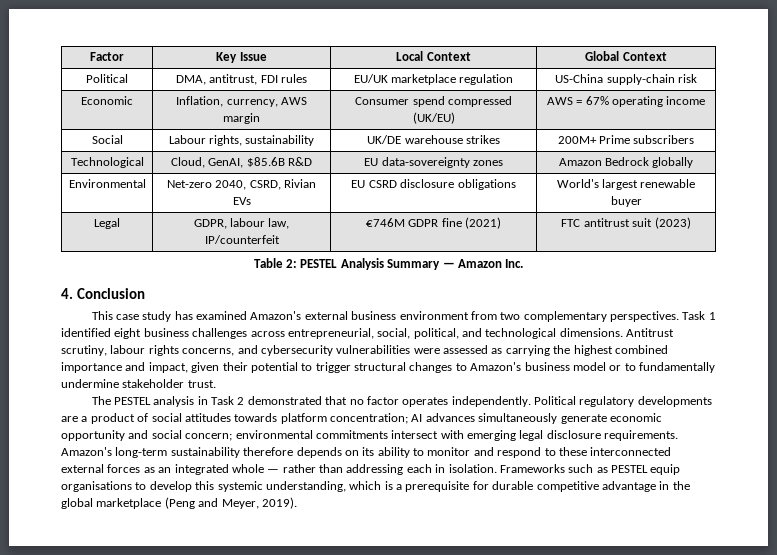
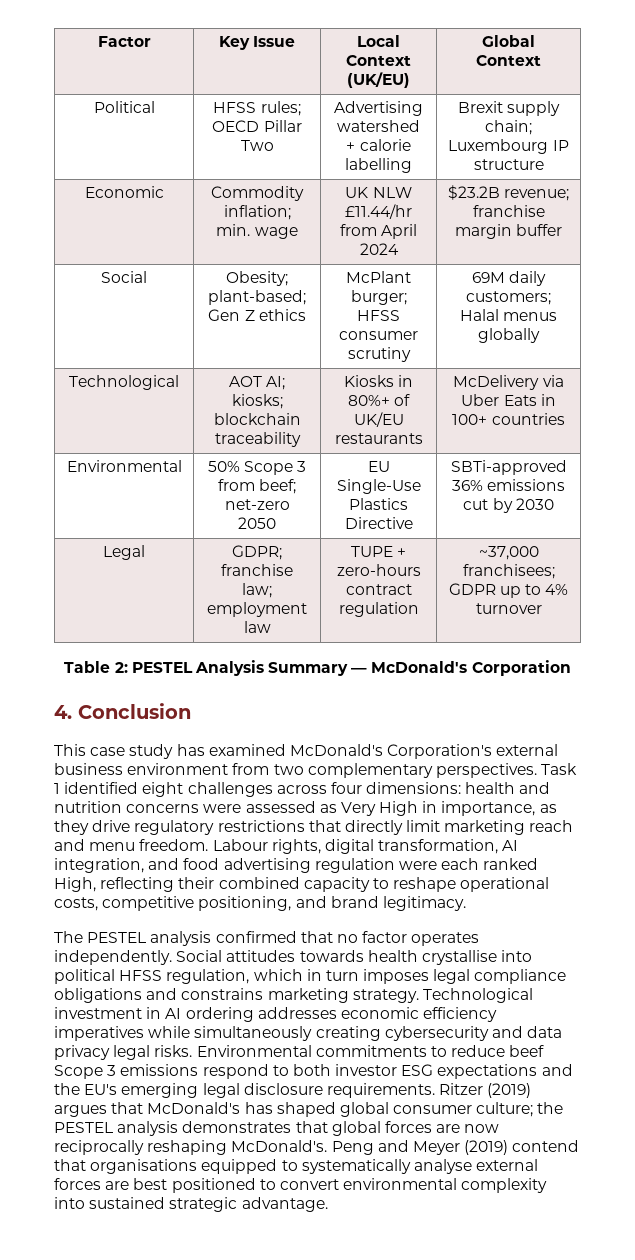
(471, 56) none -> [347,72,410,88] (UK/EU)
[175,74,308,85] [353,74,514,85] [555,74,697,85] [81,96,133,105] [176,96,307,107] [223,113,260,124] [355,96,512,107] [412,112,455,124] [546,96,706,107] [91,135,123,144] [168,135,315,146] [367,135,500,144] [557,135,695,144] [70,157,144,168] [170,157,313,168] [364,157,503,168] [558,157,694,168] [68,179,146,188] [166,179,317,190] [232,197,251,205] [351,179,516,190] [556,179,696,190] [610,196,642,207] [94,218,120,229] [193,218,290,229] [204,235,280,244] [365,217,502,229] [561,217,691,229] DMA, antitrust, FDI rules | EU/UK marketplace regulation | US-China supply-chain risk // Economic | Inflation, currency, AWS margin | Consumer spend compressed (UK/EU) | AWS = 67% operating income // Social | Labour rights, sustainability | UK/DE warehouse strikes | 200M+ Prime subscribers // Technological | Cloud, GenAI, $85.6B R&D | EU data-sovereignty zones | Amazon Bedrock globally // Environmental | Net-zero 2040, CSRD, Rivian EVs | EU CSRD disclosure obligations | World's largest renewable buyer // Legal | GDPR, labour law, IP/counterfeit | €746M GDPR fine (2021) | FTC antitrust suit (2023) -> [213,101,301,116] [212,120,302,132] [240,140,274,151] [334,101,423,116] [337,120,420,132] [346,139,411,151] [345,158,412,173] [457,101,561,116] [485,120,532,135] [448,139,569,154] [473,159,544,170] [84,186,164,198] [211,186,304,201] [223,205,291,220] [216,224,298,239] [345,187,412,198] [345,204,412,219] [339,224,418,239] [359,243,399,255] [447,185,570,201] [472,205,545,217] [454,224,563,239] [101,271,147,283] [226,271,288,286] [208,290,306,305] [208,309,306,321] [346,271,411,283] [350,290,407,305] [357,310,400,321] [339,331,418,340] [347,347,411,362] [471,271,547,286] [466,291,551,305] [459,309,558,321] [478,328,540,343] [69,375,179,390] [228,376,286,390] [231,394,283,409] [213,413,301,425] [214,432,301,447] [343,375,414,387] [347,394,411,406] [353,412,404,427] [334,433,423,444] [453,375,564,390] [461,394,556,406] [452,413,565,425] [66,460,182,472] [207,461,307,475] [217,479,297,494] [224,499,290,510] [238,517,276,529] [367,461,390,472] [336,479,421,494] [349,498,408,510] [344,517,413,529] [450,460,567,475] [451,479,566,491] [463,498,554,513] [103,545,145,560] [232,545,282,560] [221,564,293,576] [242,583,272,598] [207,602,307,617] [243,621,271,633] [350,546,407,557] [336,564,421,576] [345,584,412,595] [338,602,419,617] [478,546,539,560] [462,564,555,579] [448,583,569,598] [475,603,542,614] HFSS rules; OECD Pillar Two | Advertising watershed + calorie labelling | Brexit supply chain; Luxembourg IP structure // Economic | Commodity inflation; min. wage | UK NLW £11.44/hr from April 2024 | $23.2B revenue; franchise margin buffer // Social | Obesity; plant-based; Gen Z ethics | McPlant burger; HFSS consumer scrutiny | 69M daily customers; Halal menus globally // Technological | AOT AI; kiosks; blockchain traceability | Kiosks in 80%+ of UK/EU restaurants | McDelivery via Uber Eats in 100+ countries // Environmental | 50% Scope 3 from beef; net-zero 2050 | EU Single-Use Plastics Directive | SBTi-approved 36% emissions cut by 2030 // Legal | GDPR; franchise law; employment law | TUPE + zero-hours contract regulation | ~37,000 franchisees; GDPR up to 4% turnover
[457,259,524,268] Amazon Inc. -> [371,660,571,676] McDonald's Corporation
[250,311,302,320] Amazon's -> [289,744,493,759] McDonald's Corporation's
[143,328,189,337] business -> (184, 789) none
[287,328,675,339] [61,345,668,356] [61,362,715,373] [61,379,216,388] entrepreneurial, social, political, and technological dimensions. Antitrust scrutiny, labour rights concerns, and cybersecurity vulnerabilities were assessed as carrying the highest combined importance and impact, given their potential to trigger structural changes to Amazon's business model or to fundamentally undermine stakeholder trust. -> [330,782,551,794] [54,801,557,816] [54,820,574,835] [54,839,519,854] [54,858,539,873] [54,877,550,892] [54,896,466,911] four dimensions: health and nutrition concerns were assessed as Very High in importance, as they drive regulatory restrictions that directly limit marketing reach and menu freedom. Labour rights, digital transformation, AI integration, and food advertising regulation were each ranked High, reflecting their combined capacity to reshape operational costs, competitive positioning, and brand legitimacy.
[197,396,322,405] in Task 2 demonstrated -> [215,931,297,943] confirmed
[534,396,712,407] [61,413,662,424] [61,430,679,441] [61,447,672,458] [61,464,681,475] [61,481,690,492] [61,497,297,509] Political regulatory developments are a product of social attitudes towards platform concentration; AI advances simultaneously generate economic opportunity and social concern; environmental commitments intersect with emerging legal disclosure requirements. Amazon's long-term sustainability therefore depends on its ability to monitor and respond to these interconnected external forces as an integrated whole — rather than addressing each in isolation. Frameworks such as PESTEL equip organisations to develop this systemic understanding, which is a prerequisite for durable competitive advantage in the global marketplace (Peng and Meyer, 2019). -> [176,950,533,965] [54,969,567,984] [54,988,533,1003] [54,1007,498,1022] [54,1026,563,1041] [54,1045,545,1060] [54,1064,573,1079] [54,1083,532,1098] [54,1102,564,1117] [54,1121,500,1136] [54,1140,580,1155] [54,1159,539,1174] [54,1178,548,1193] [54,1197,328,1212] Social attitudes towards health crystallise into political HFSS regulation, which in turn imposes legal compliance obligations and constrains marketing strategy. Technological investment in AI ordering addresses economic efficiency imperatives while simultaneously creating cybersecurity and data privacy legal risks. Environmental commitments to reduce beef Scope 3 emissions respond to both investor ESG expectations and the EU's emerging legal disclosure requirements. Ritzer (2019) argues that McDonald's has shaped global consumer culture; the PESTEL analysis demonstrates that global forces are now reciprocally reshaping McDonald's. Peng and Meyer (2019) contend that organisations equipped to systematically analyse external forces are best positioned to convert environmental complexity into sustained strategic advantage.

